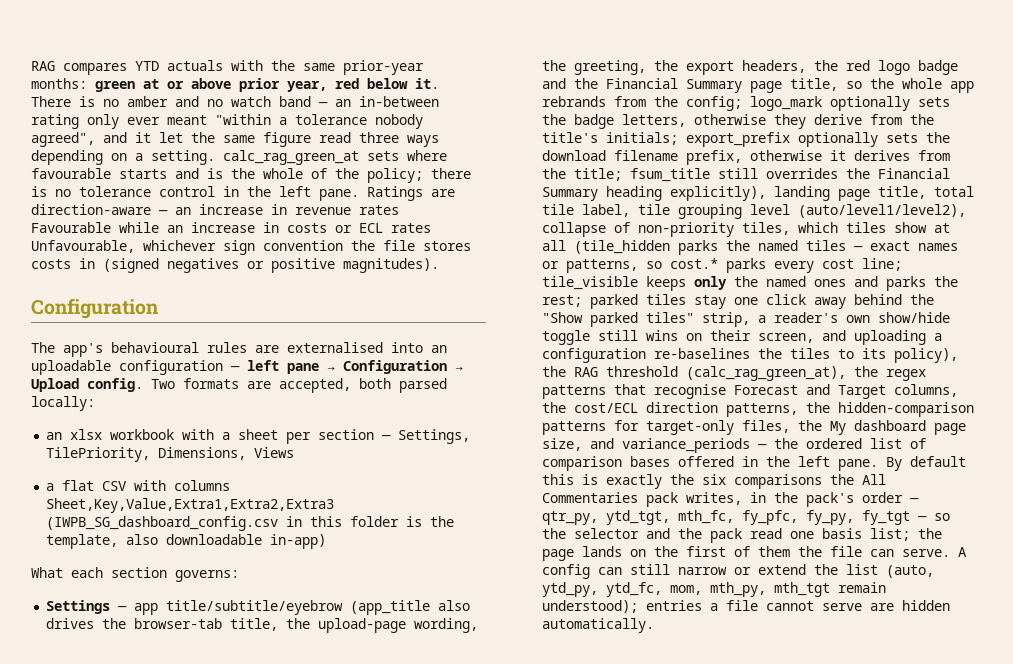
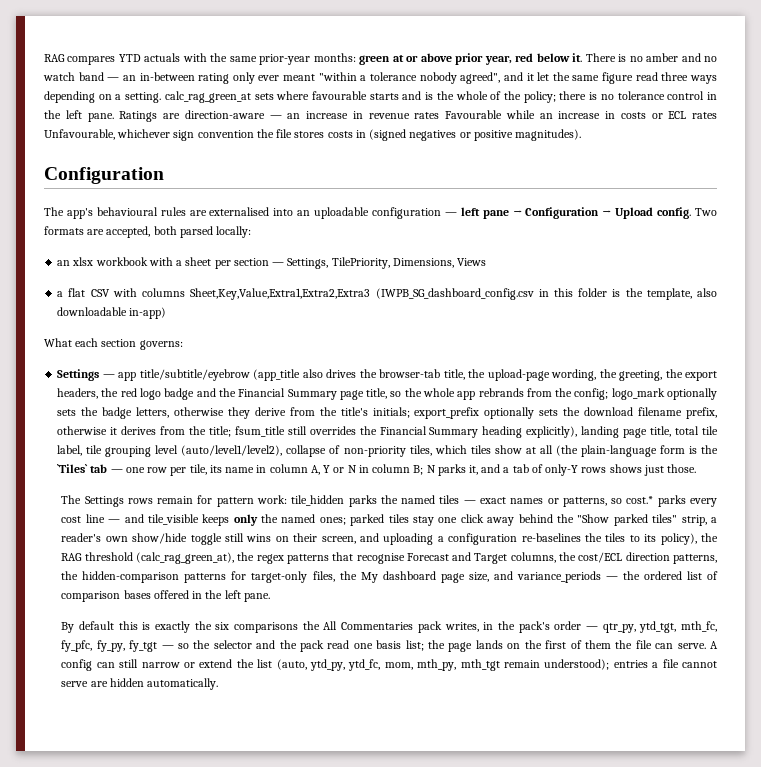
[574,240,671,254] (tile_hidden -> [555,445,718,457] [57,464,697,476] [61,495,345,507] (the plain-language form is the `Tiles` tab — one row per tile, its name in column A, Y or N in column B; N parks it, and a tab of only-Y rows shows just those. // The Settings rows remain for pattern work: tile_hidden
[862,258,903,271] line; -> [85,514,144,523] line — and
[814,276,959,291] [542,295,583,307] ones and parks the rest; -> [319,517,346,525] ones;
(879, 465) none -> (270, 597) //

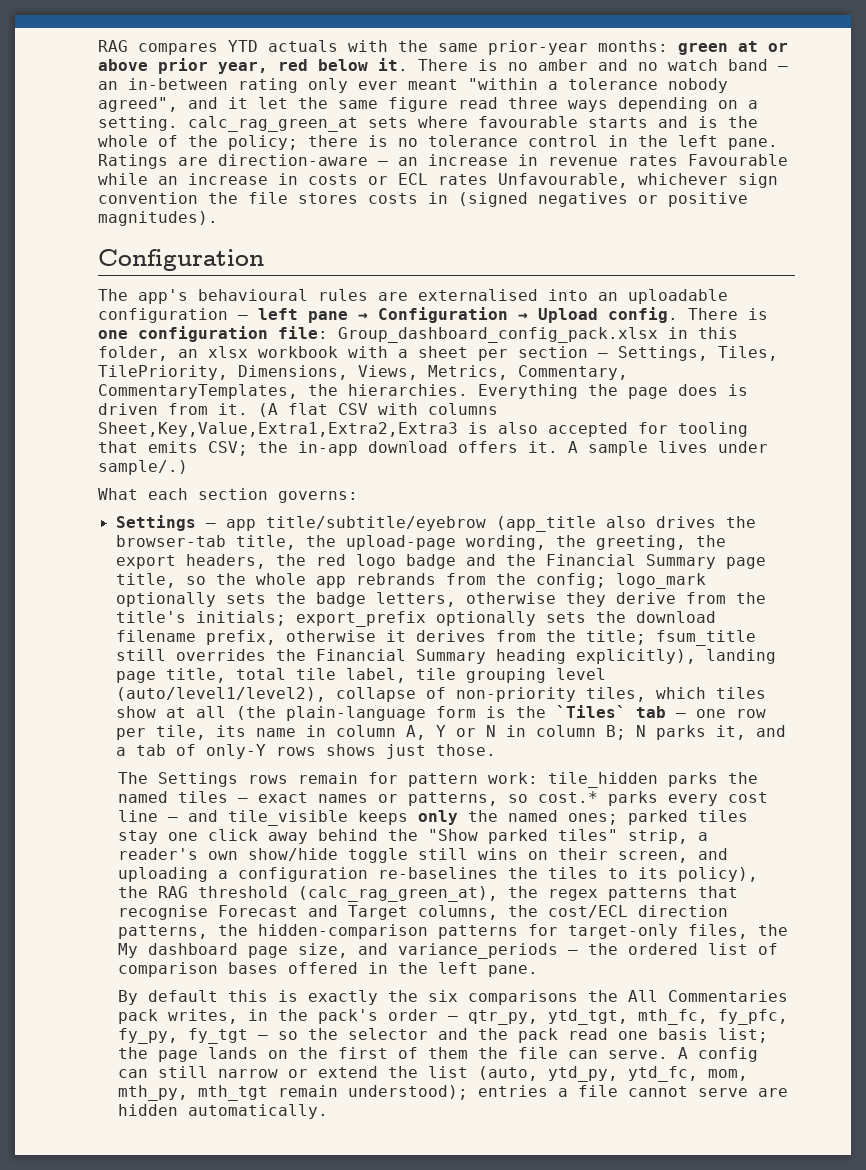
[695,208,718,216] [44,226,252,238] Two formats are accepted, both parsed locally: // -> [688,308,768,320] [98,326,738,343] [98,346,168,361] There is one configuration file: Group_dashboard_config_pack.xlsx in this folder,
(329, 263) none -> [718,346,778,361] Tiles,
[457,258,487,266] [57,291,64,297] Views // a -> [358,365,628,380] [98,384,748,399] [98,403,278,417] Views, Metrics, Commentary, CommentaryTemplates, the hierarchies. Everything the page does is driven from it. (A
[375,288,718,300] [57,307,167,319] (IWPB_SG_dashboard_config.csv in this folder is the template, also downloadable in-app) -> [468,422,748,437] [98,441,768,456] [98,460,188,475] is also accepted for tooling that emits CSV; the in-app download offers it. A sample lives under sample/.)

